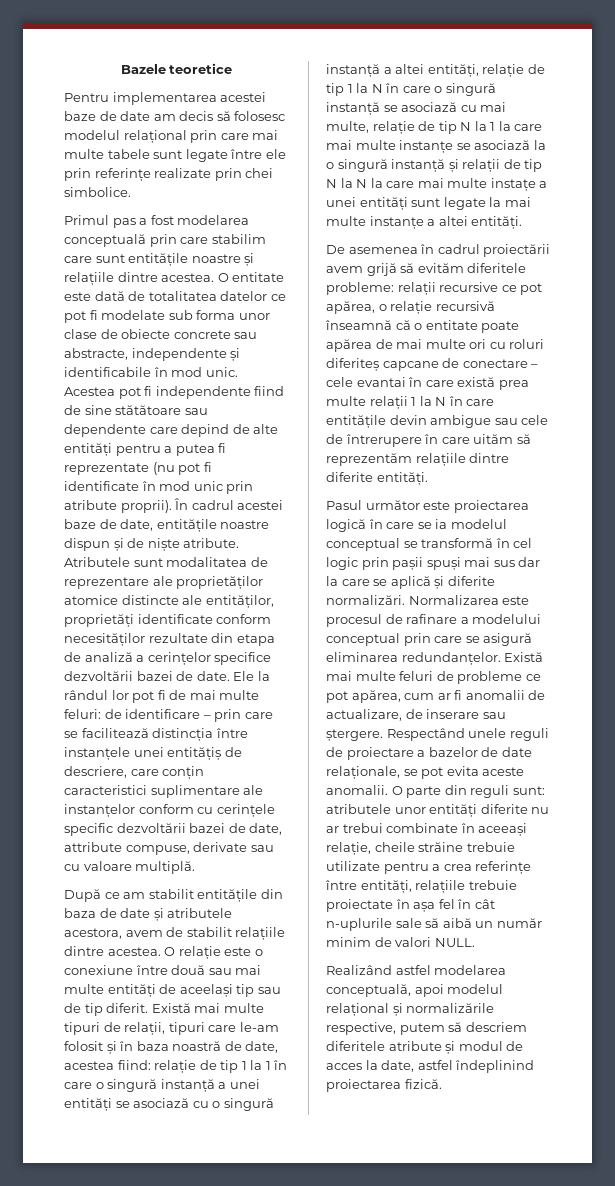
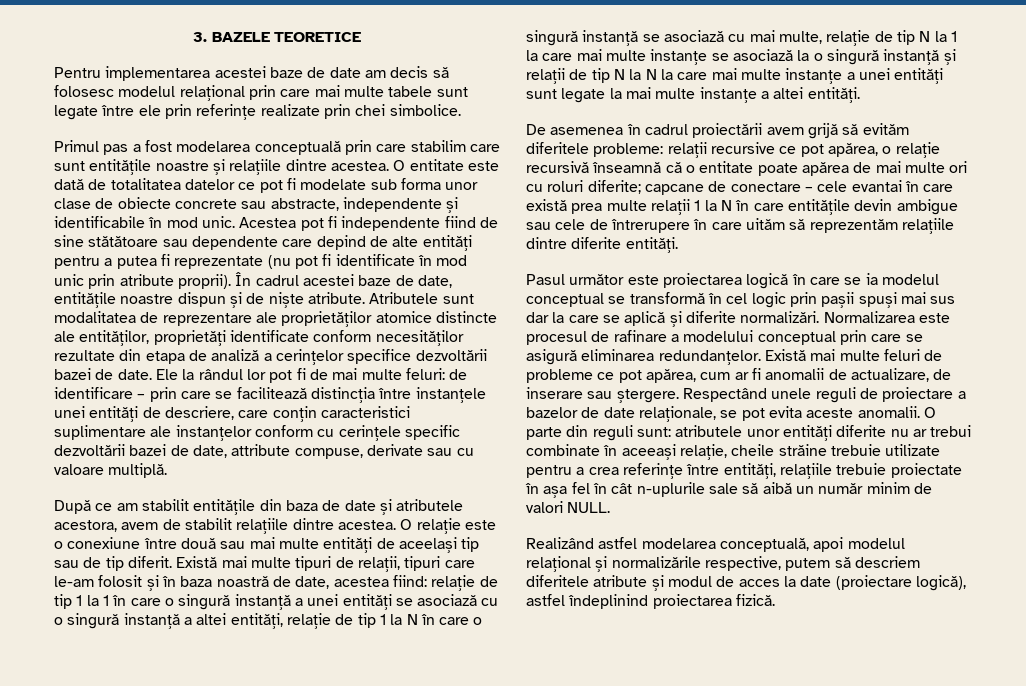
[120,63,233,74] Bazele teoretice -> [193,32,361,42] 3. BAZELE TEORETICE
[167,747,222,761] entitățiș -> [89,406,139,422] entități
[490,178,536,192] instațe -> [785,68,843,84] instanțe
[326,358,379,372] diferiteș -> [587,180,641,194] diferite;
[381,1060,415,1072] date, -> [800,575,966,591] date (proiectare logică),

